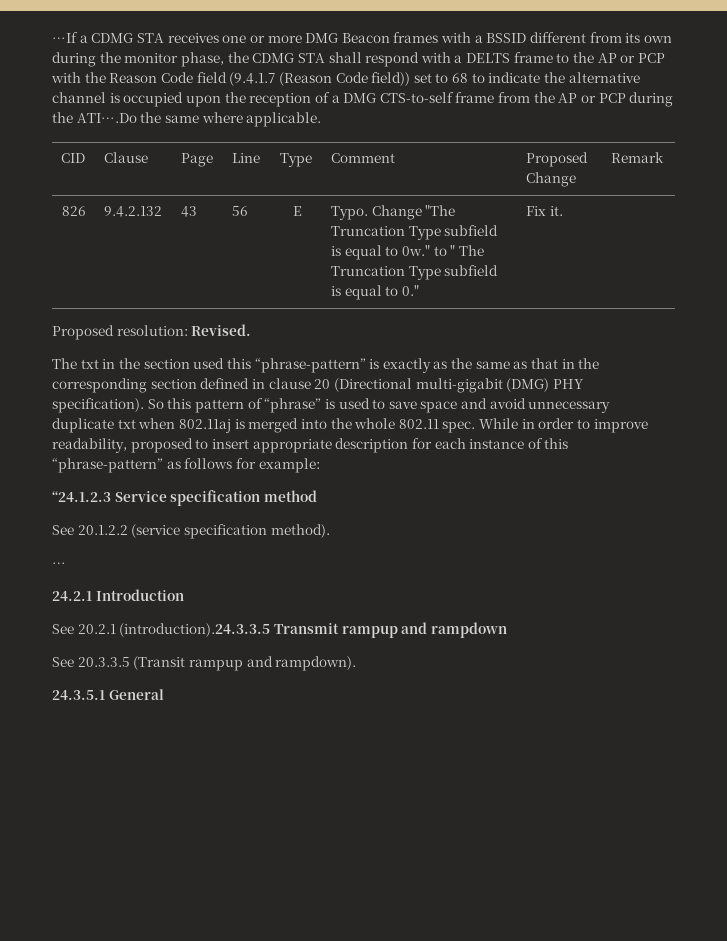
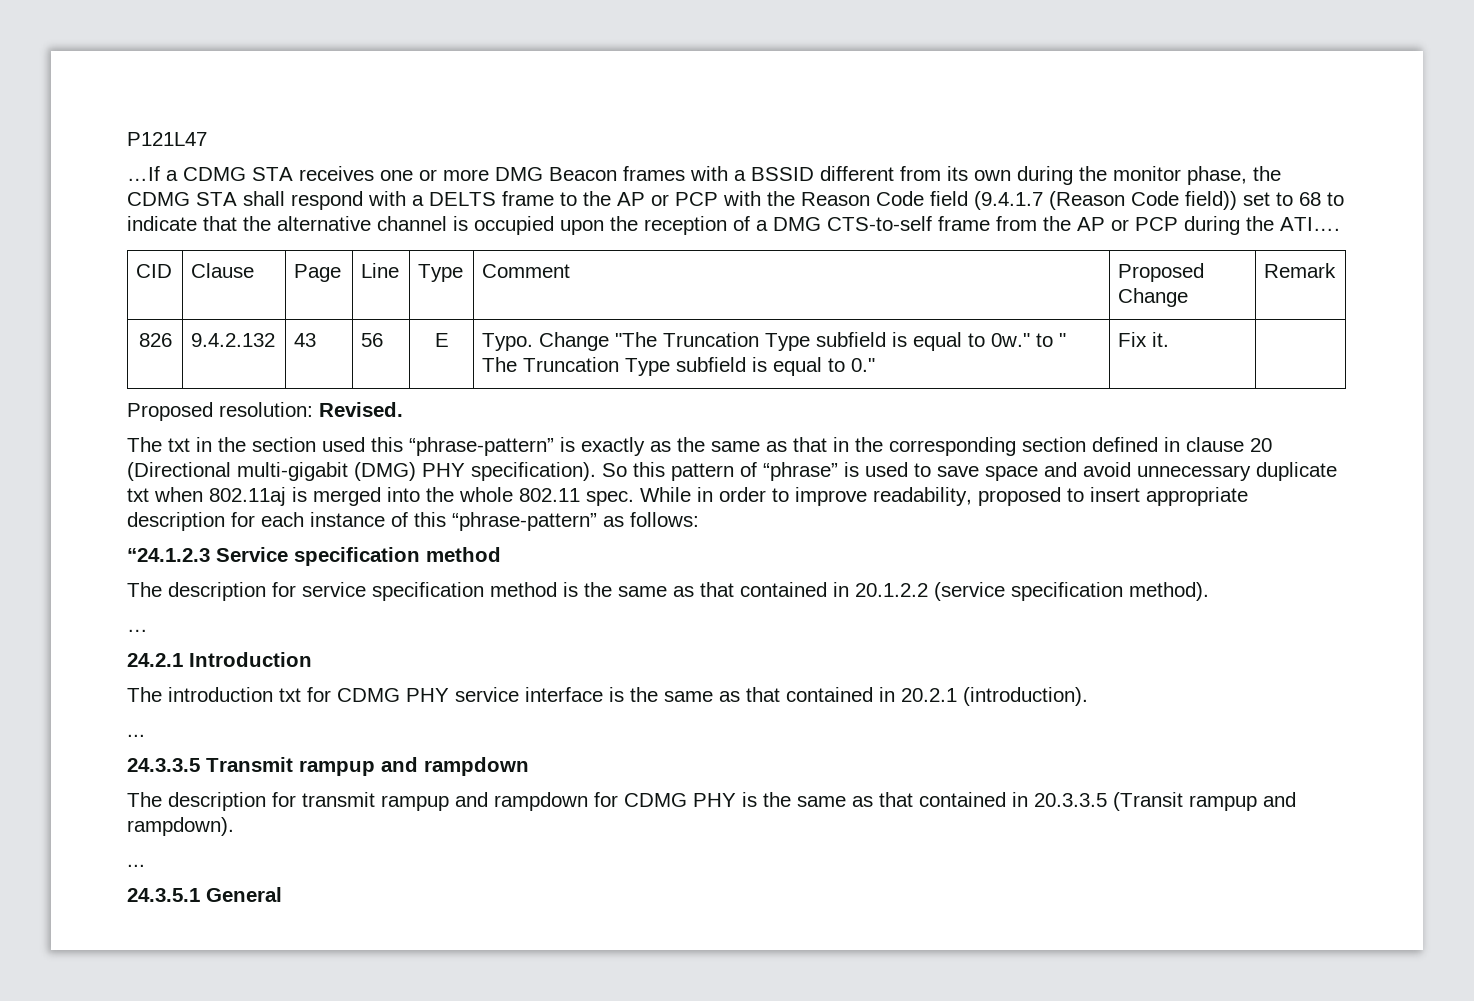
(52, 37) none -> [127,132,207,146] P121L47 //
(541, 77) none -> [203,216,237,231] that
[76,112,322,127] ATI….Do the same where applicable. -> [1280,217,1340,231] ATI….
[184,458,320,473] follows for example: -> [630,512,699,527] follows:
[52,525,74,535] See -> [127,582,849,601] The description for service specification method is the same as that contained in
[52,622,507,638] [52,657,74,667] See 20.2.1 (introduction).24.3.3.5 Transmit rampup and rampdown // See -> [127,687,1088,706] [127,734,145,737] [127,757,529,776] [127,792,1028,811] The introduction txt for CDMG PHY service interface is the same as that contained in 20.2.1 (introduction). // ... // 24.3.3.5 Transmit rampup and rampdown // The description for transmit rampup and rampdown for CDMG PHY is the same as that contained in
(357, 663) none -> [127,864,145,867] // ...

